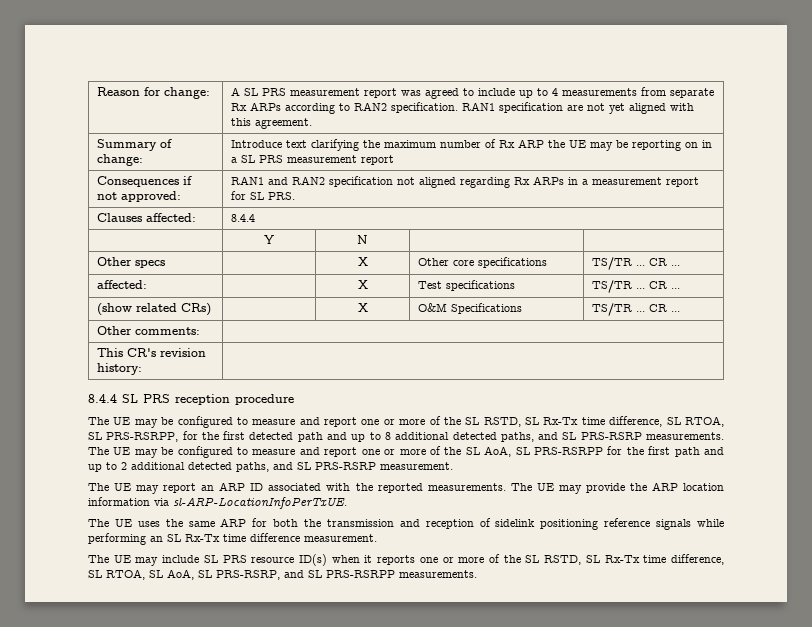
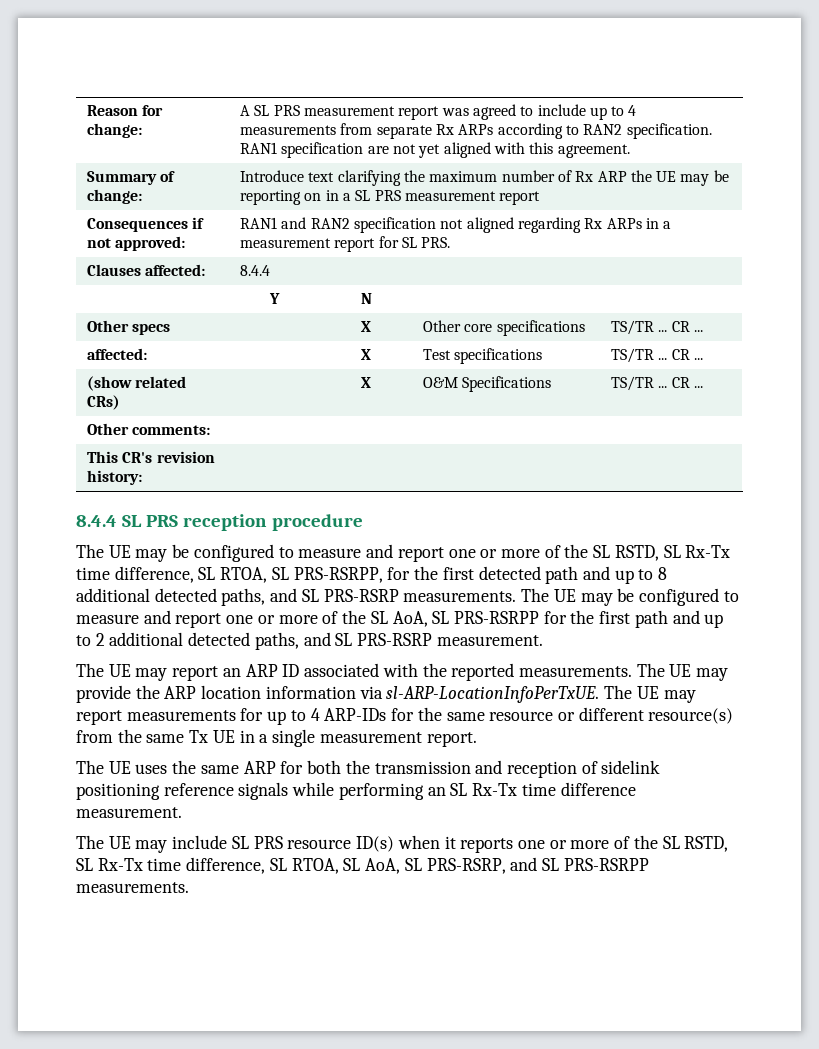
(347, 503) none -> [604,685,696,703] [76,707,734,725] [76,729,477,747] The UE may report measurements for up to 4 ARP-IDs for the same resource or different resource(s) from the same Tx UE in a single measurement report.

